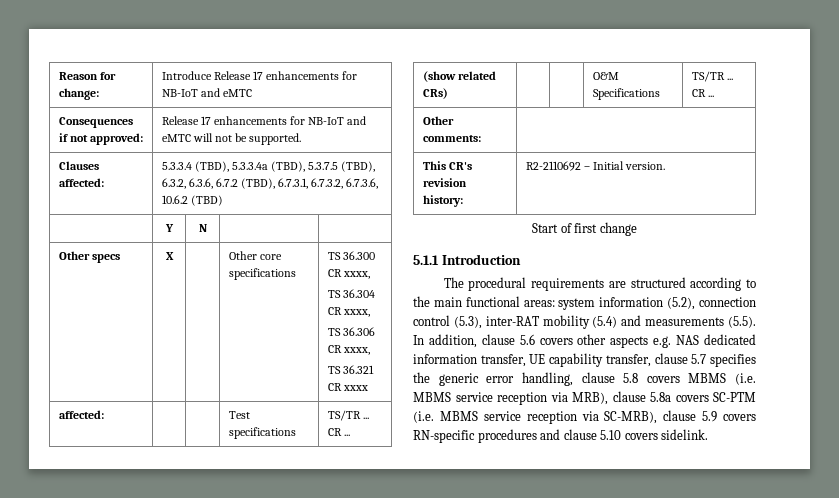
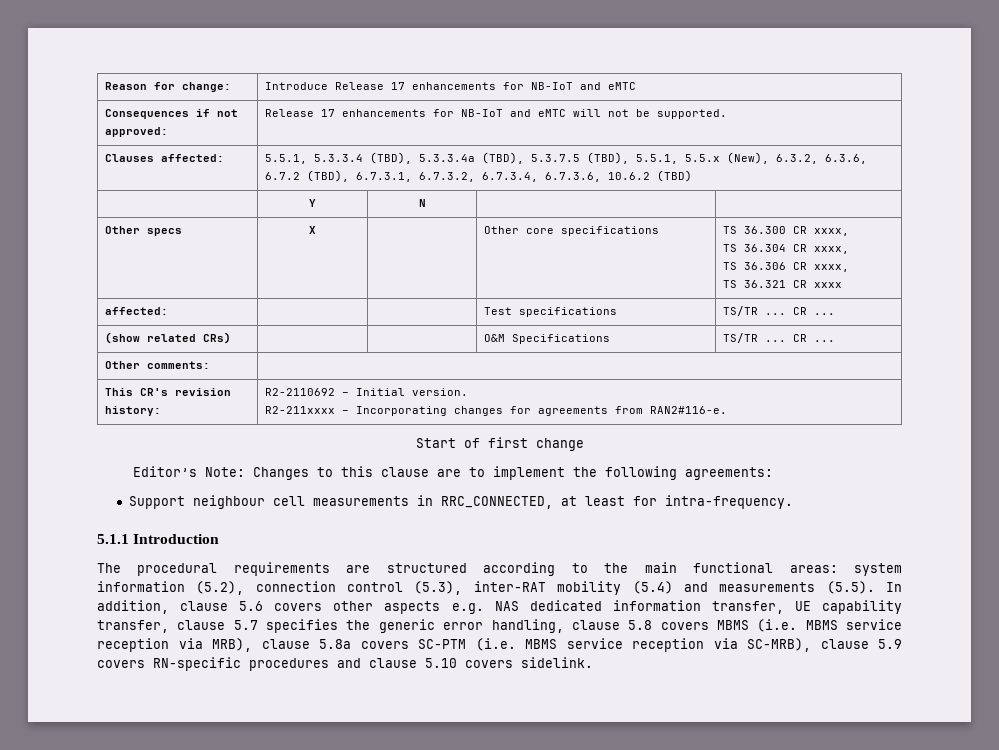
(104, 182) none -> [265,154,308,164] 5.5.1,
(376, 166) none -> [636,152,770,164] 5.5.1, 5.5.x (New),
(344, 183) none -> [482,172,539,182] 6.7.3.4,
[532,222,637,236] // Start of first change -> [265,406,728,416] [415,437,584,451] [132,466,773,480] [128,495,793,509] // R2-211xxxx – Incorporating changes for agreements from RAN2#116-e. // Start of first change // Editor’s Note: Changes to this clause are to implement the following agreements: // Support neighbour cell measurements in RRC_CONNECTED, at least for intra-frequency.

